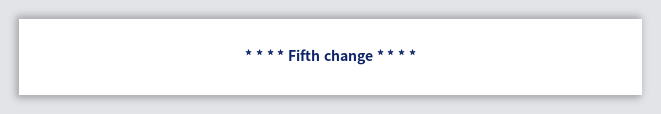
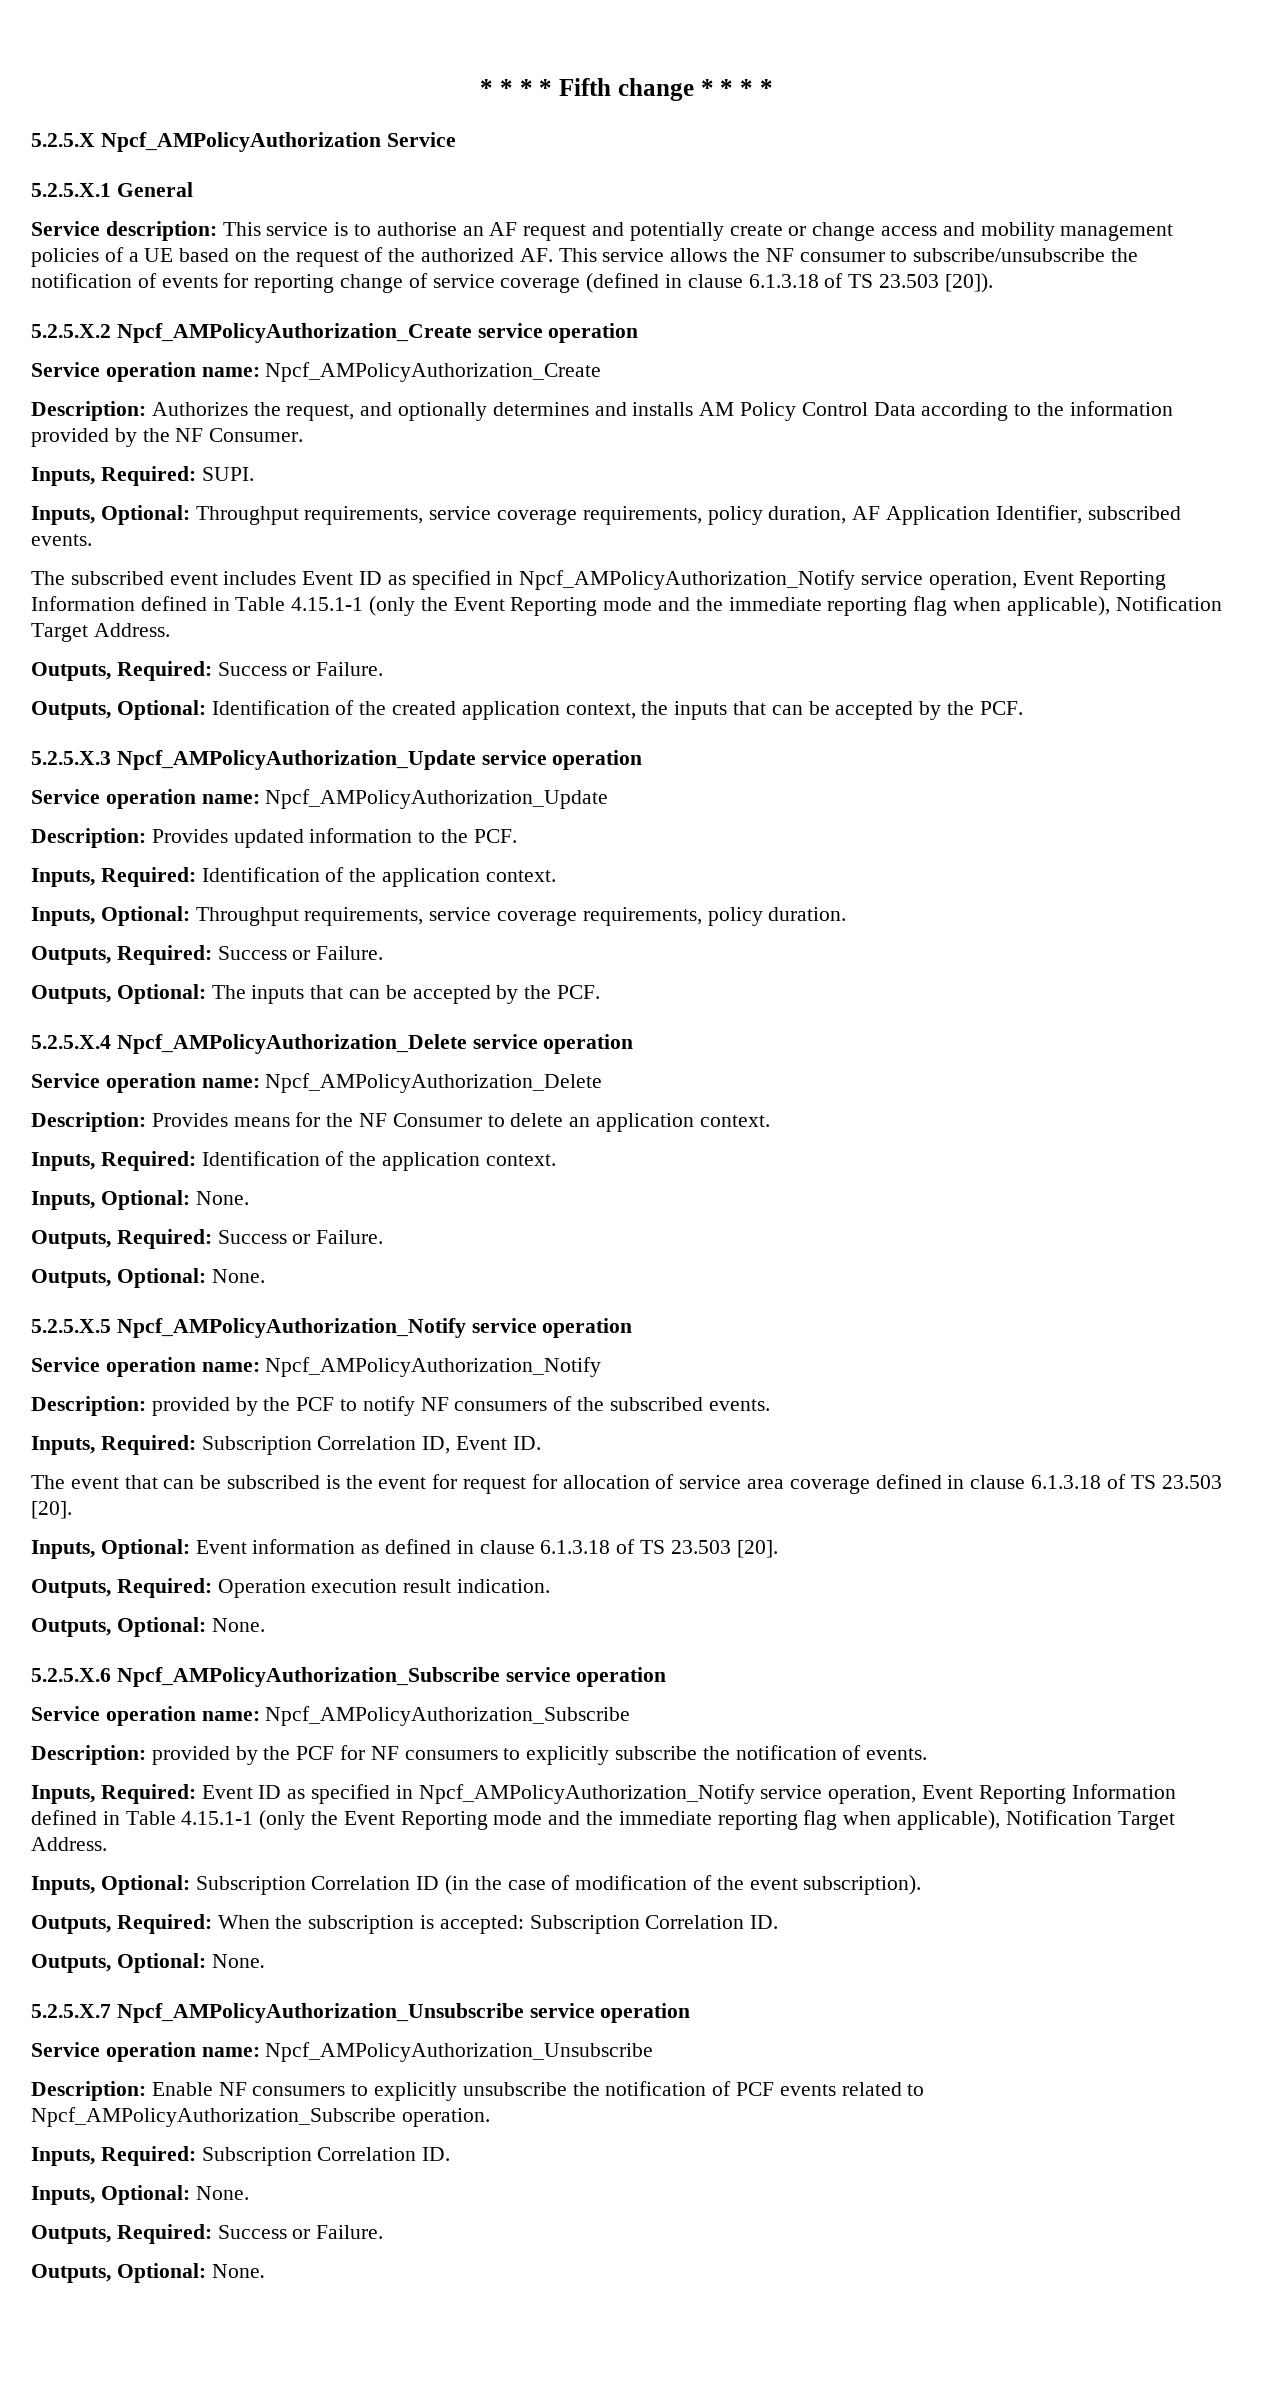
(417, 55) none -> [31,132,456,152] [31,182,193,197] [31,221,1174,241] [31,247,1139,267] [31,273,993,293] [31,323,639,343] [31,362,602,382] [31,401,1173,421] [31,428,304,447] [31,466,254,486] [31,505,1181,525] [31,534,92,546] [31,570,1167,590] [31,596,1222,616] [31,623,170,642] [31,661,384,681] [31,700,1023,720] [31,750,643,770] [31,789,609,809] [31,828,517,848] [31,867,556,887] [31,906,847,926] [31,945,384,965] [31,984,601,1004] [31,1034,634,1054] [31,1073,603,1093] [31,1112,770,1132] [31,1151,556,1171] [31,1190,249,1210] [31,1229,384,1249] [31,1268,265,1288] [31,1318,633,1338] [31,1357,602,1377] [31,1396,770,1416] [31,1435,541,1455] [31,1474,1222,1494] [31,1501,72,1519] [31,1539,778,1559] [31,1578,551,1598] [31,1617,265,1637] [31,1667,667,1687] [31,1706,631,1726] [31,1745,928,1765] [31,1784,1176,1804] [31,1810,1175,1830] [31,1837,107,1851] [31,1875,922,1895] [31,1914,779,1934] [31,1953,265,1973] [31,2003,691,2023] [31,2042,654,2062] [31,2081,925,2101] [31,2107,490,2127] [31,2146,451,2166] [31,2185,249,2205] [31,2224,384,2244] [31,2263,265,2283] // 5.2.5.X Npcf_AMPolicyAuthorization Service // 5.2.5.X.1 General // Service description: This service is to authorise an AF request and potentially create or change access and mobility management policies of a UE based on the request of the authorized AF. This service allows the NF consumer to subscribe/unsubscribe the notification of events for reporting change of service coverage (defined in clause 6.1.3.18 of TS 23.503 [20]). // 5.2.5.X.2 Npcf_AMPolicyAuthorization_Create service operation // Service operation name: Npcf_AMPolicyAuthorization_Create // Description: Authorizes the request, and optionally determines and installs AM Policy Control Data according to the information provided by the NF Consumer. // Inputs, Required: SUPI. // Inputs, Optional: Throughput requirements, service coverage requirements, policy duration, AF Application Identifier, subscribed events. // The subscribed event includes Event ID as specified in Npcf_AMPolicyAuthorization_Notify service operation, Event Reporting Information defined in Table 4.15.1-1 (only the Event Reporting mode and the immediate reporting flag when applicable), Notification Target Address. // Outputs, Required: Success or Failure. // Outputs, Optional: Identification of the created application context, the inputs that can be accepted by the PCF. // 5.2.5.X.3 Npcf_AMPolicyAuthorization_Update service operation // Service operation name: Npcf_AMPolicyAuthorization_Update // Description: Provides updated information to the PCF. // Inputs, Required: Identification of the application context. // Inputs, Optional: Throughput requirements, service coverage requirements, policy duration. // Outputs, Required: Success or Failure. // Outputs, Optional: The inputs that can be accepted by the PCF. // 5.2.5.X.4 Npcf_AMPolicyAuthorization_Delete service operation // Service operation name: Npcf_AMPolicyAuthorization_Delete // Description: Provides means for the NF Consumer to delete an application context. // Inputs, Required: Identification of the application context. // Inputs, Optional: None. // Outputs, Required: Success or Failure. // Outputs, Optional: None. // 5.2.5.X.5 Npcf_AMPolicyAuthorization_Notify service operation // Service operation name: Npcf_AMPolicyAuthorization_Notify // Description: provided by the PCF to notify NF consumers of the subscribed events. // Inputs, Required: Subscription Correlation ID, Event ID. // The event that can be subscribed is the event for request for allocation of service area coverage defined in clause 6.1.3.18 of TS 23.503 [20]. // Inputs, Optional: Event information as defined in clause 6.1.3.18 of TS 23.503 [20]. // Outputs, Required: Operation execution result indication. // Outputs, Optional: None. // 5.2.5.X.6 Npcf_AMPolicyAuthorization_Subscribe service operation // Service operation name: Npcf_AMPolicyAuthorization_Subscribe // Description: provided by the PCF for NF consumers to explicitly subscribe the notification of events. // Inputs, Required: Event ID as specified in Npcf_AMPolicyAuthorization_Notify service operation, Event Reporting Information defined in Table 4.15.1-1 (only the Event Reporting mode and the immediate reporting flag when applicable), Notification Target Address. // Inputs, Optional: Subscription Correlation ID (in the case of modification of the event subscription). // Outputs, Required: When the subscription is accepted: Subscription Correlation ID. // Outputs, Optional: None. // 5.2.5.X.7 Npcf_AMPolicyAuthorization_Unsubscribe service operation // Service operation name: Npcf_AMPolicyAuthorization_Unsubscribe // Description: Enable NF consumers to explicitly unsubscribe the notification of PCF events related to Npcf_AMPolicyAuthorization_Subscribe operation. // Inputs, Required: Subscription Correlation ID. // Inputs, Optional: None. // Outputs, Required: Success or Failure. // Outputs, Optional: None.

